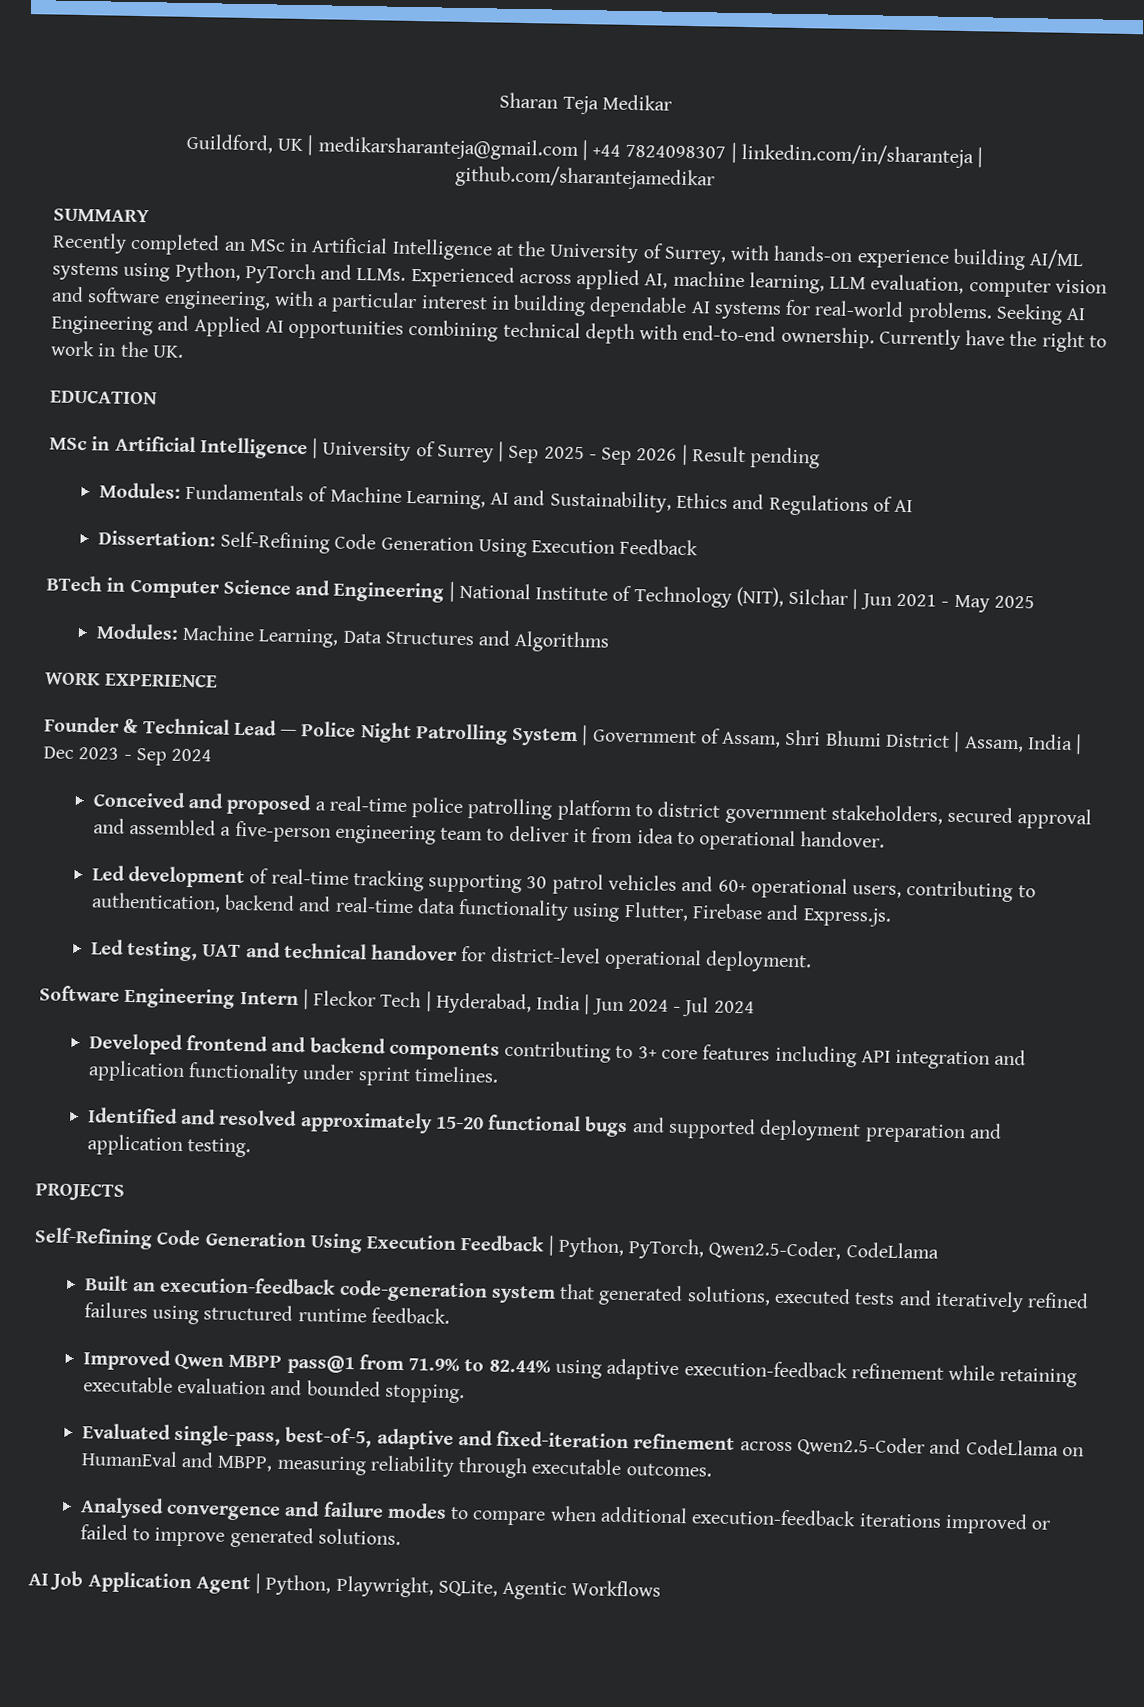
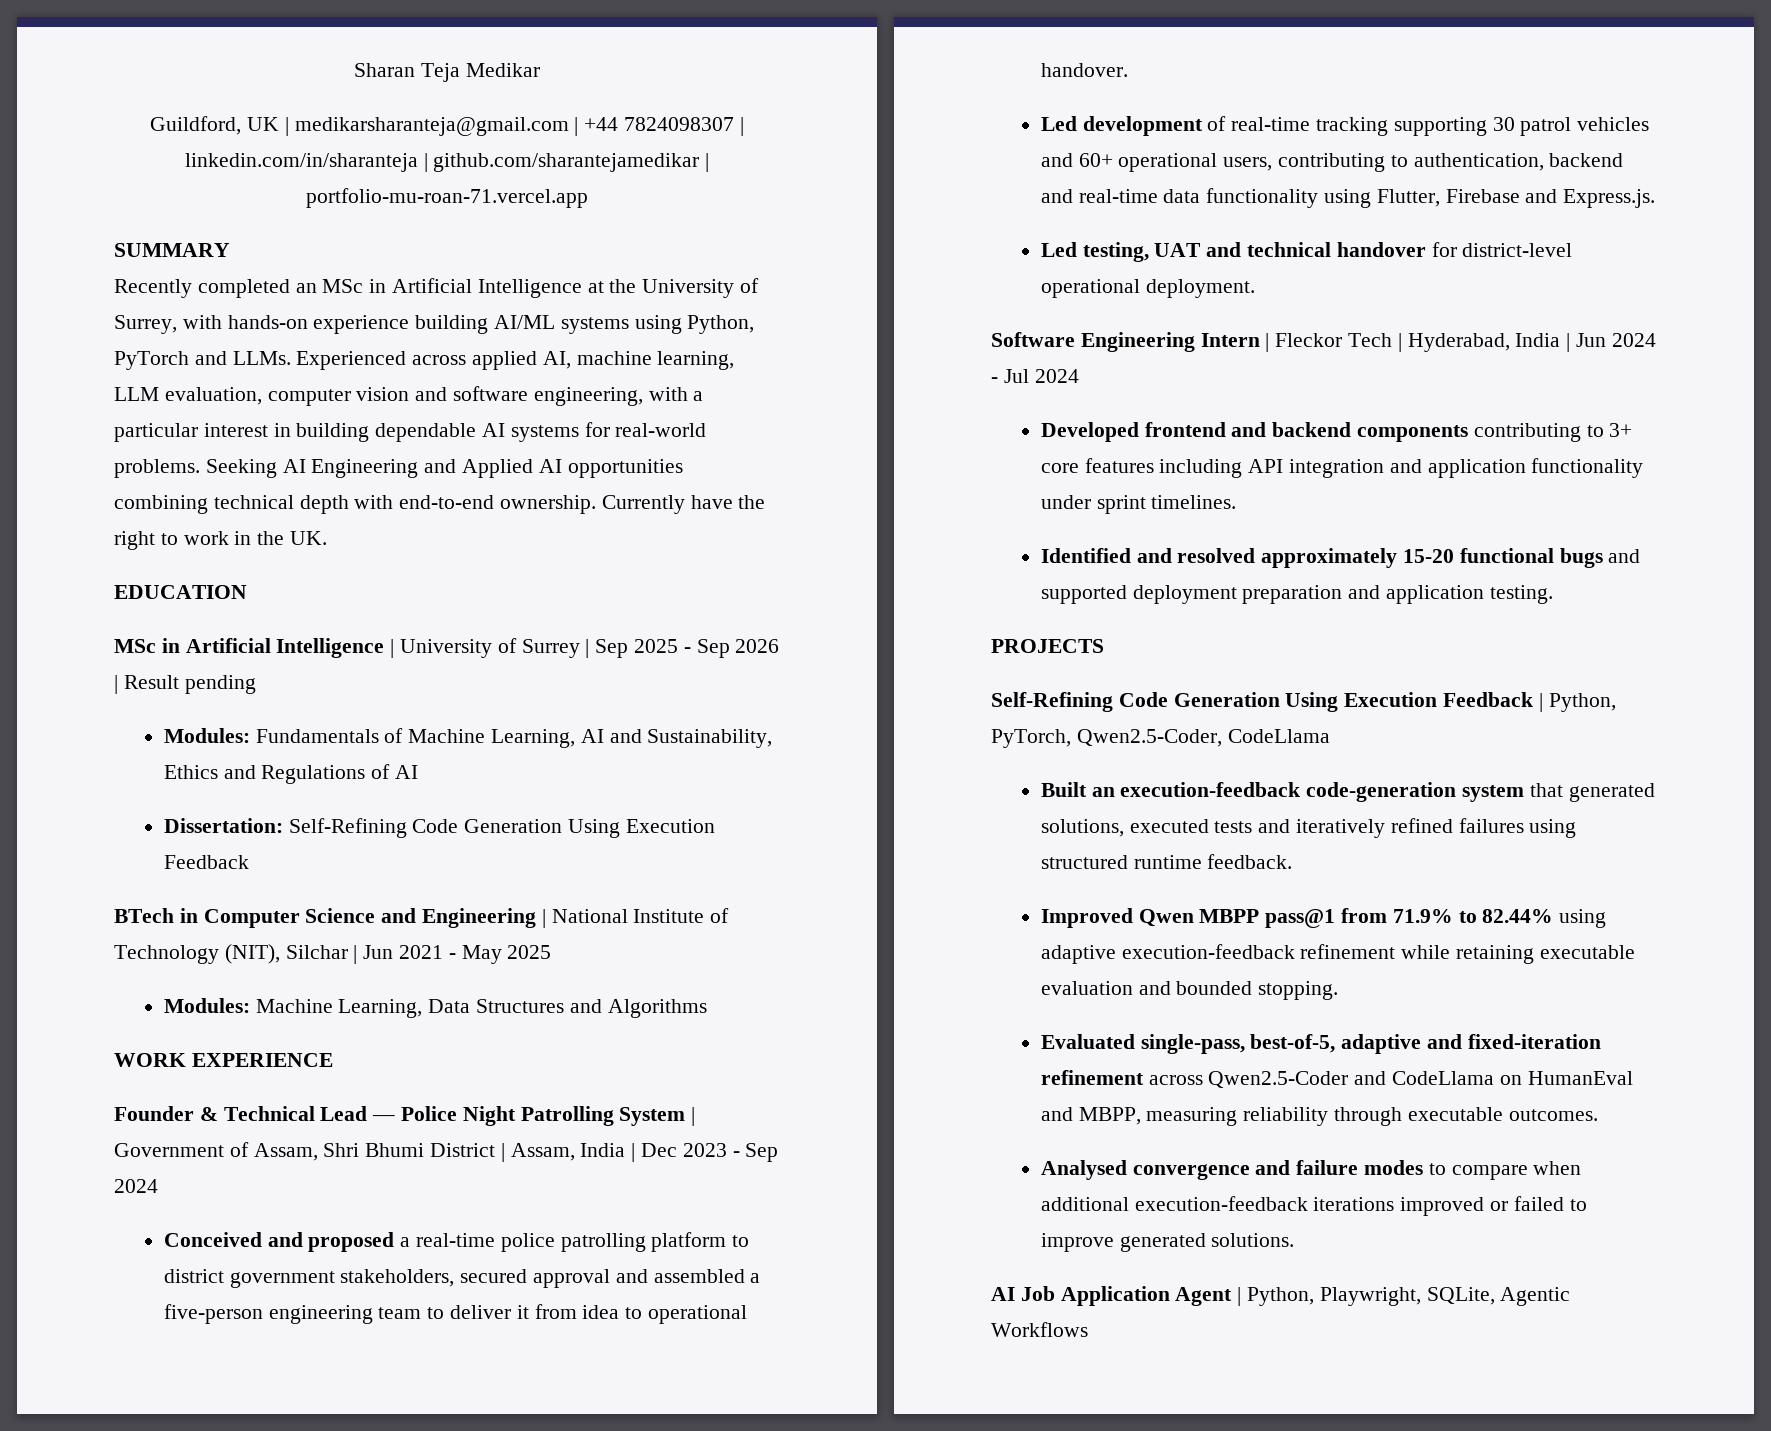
(715, 177) none -> [705,153,710,172] [306,188,588,208] | portfolio-mu-roan-71.vercel.app

